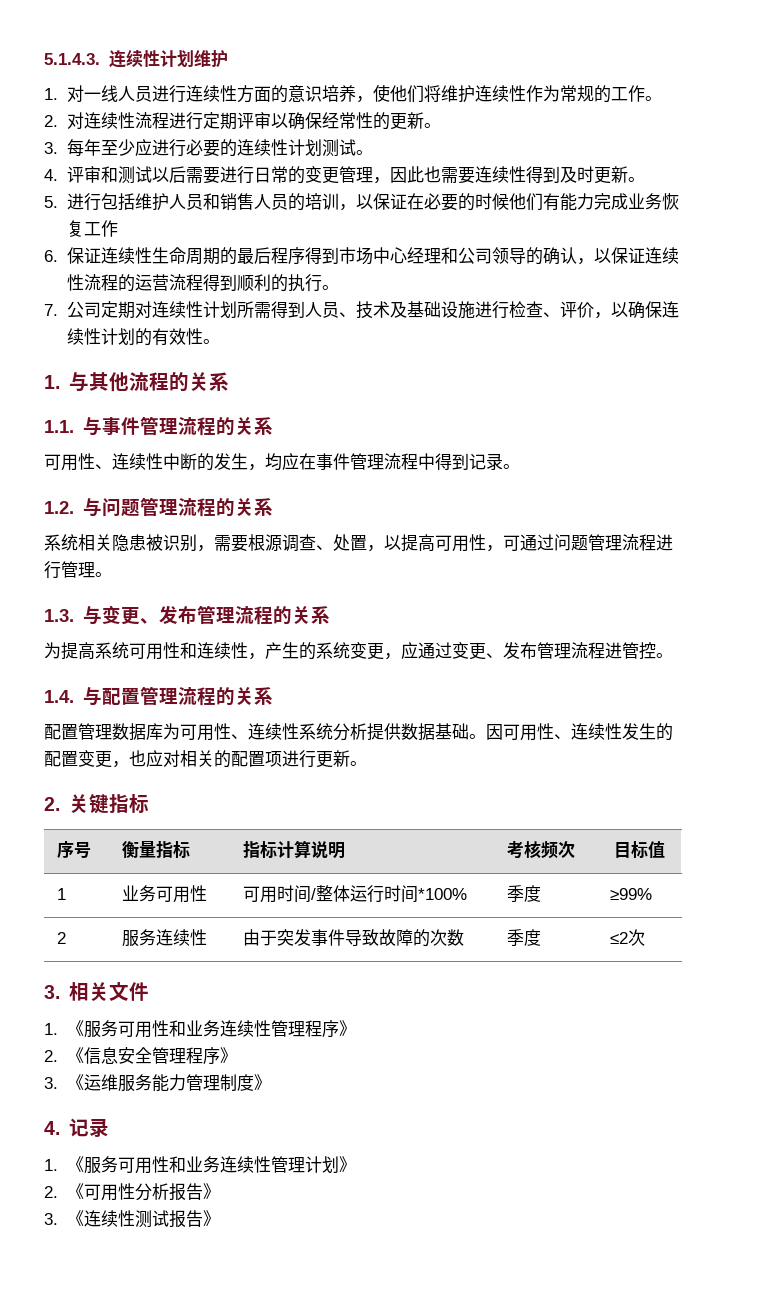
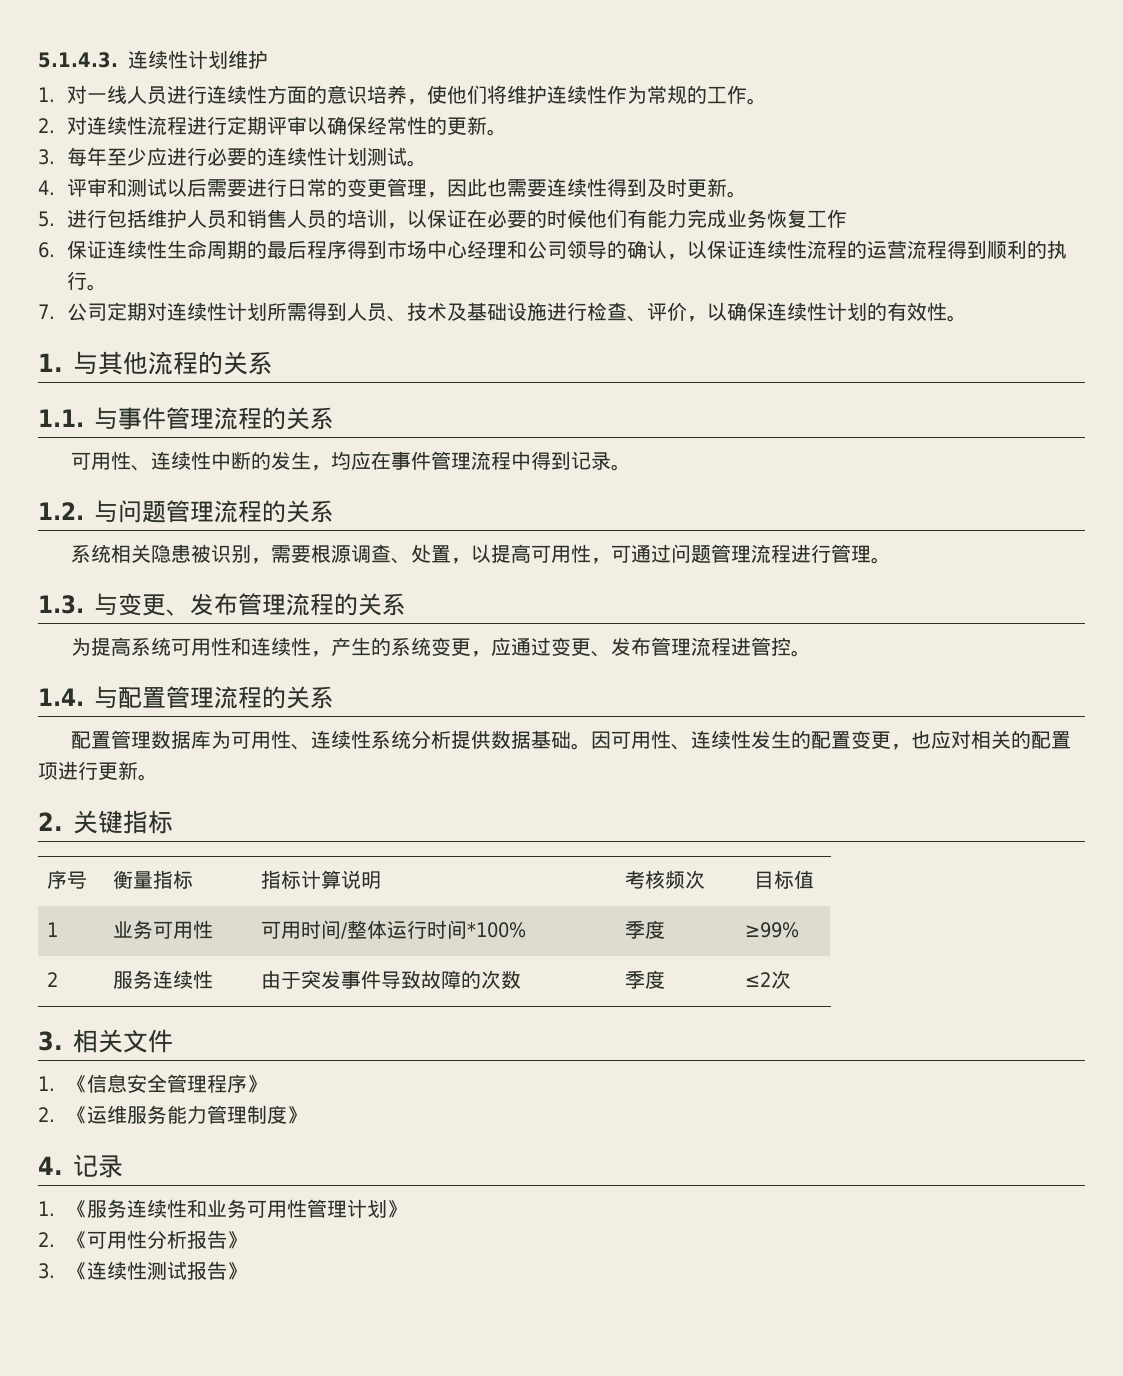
[83,1020,356,1038] [44,1047,84,1063] 服务可用性和业务连续性管理程序》 // 2.《 -> (88, 1084) none
[44,1077,58,1089] 3. -> [38,1107,55,1122] 2.
[117,1156,254,1174] 可用性和业务连续 -> [127,1199,288,1218] 连续性和业务可用

